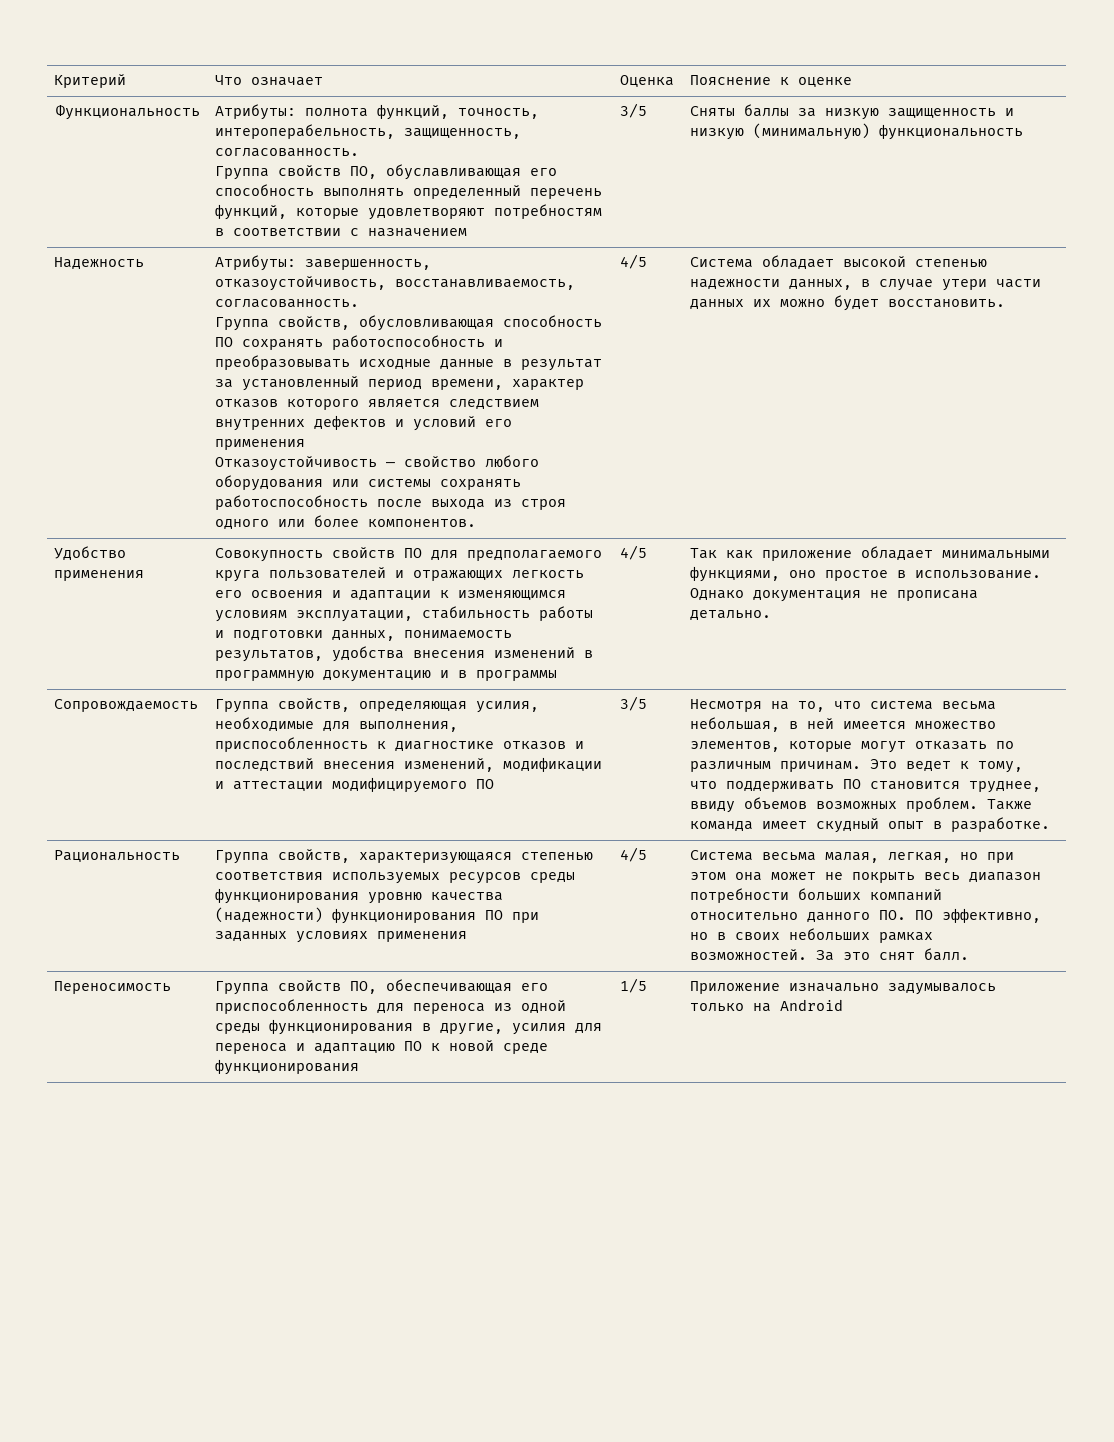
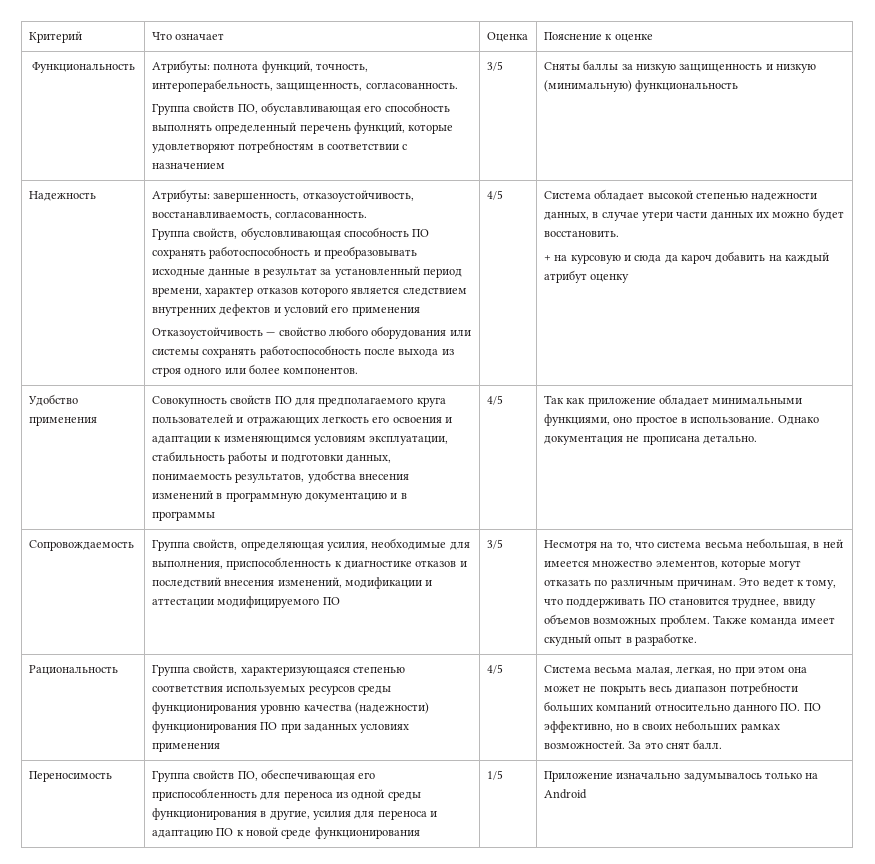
(1006, 303) none -> [543,251,830,264] [543,270,630,283] // + на курсовую и сюда да кароч добавить на каждый атрибут оценку

